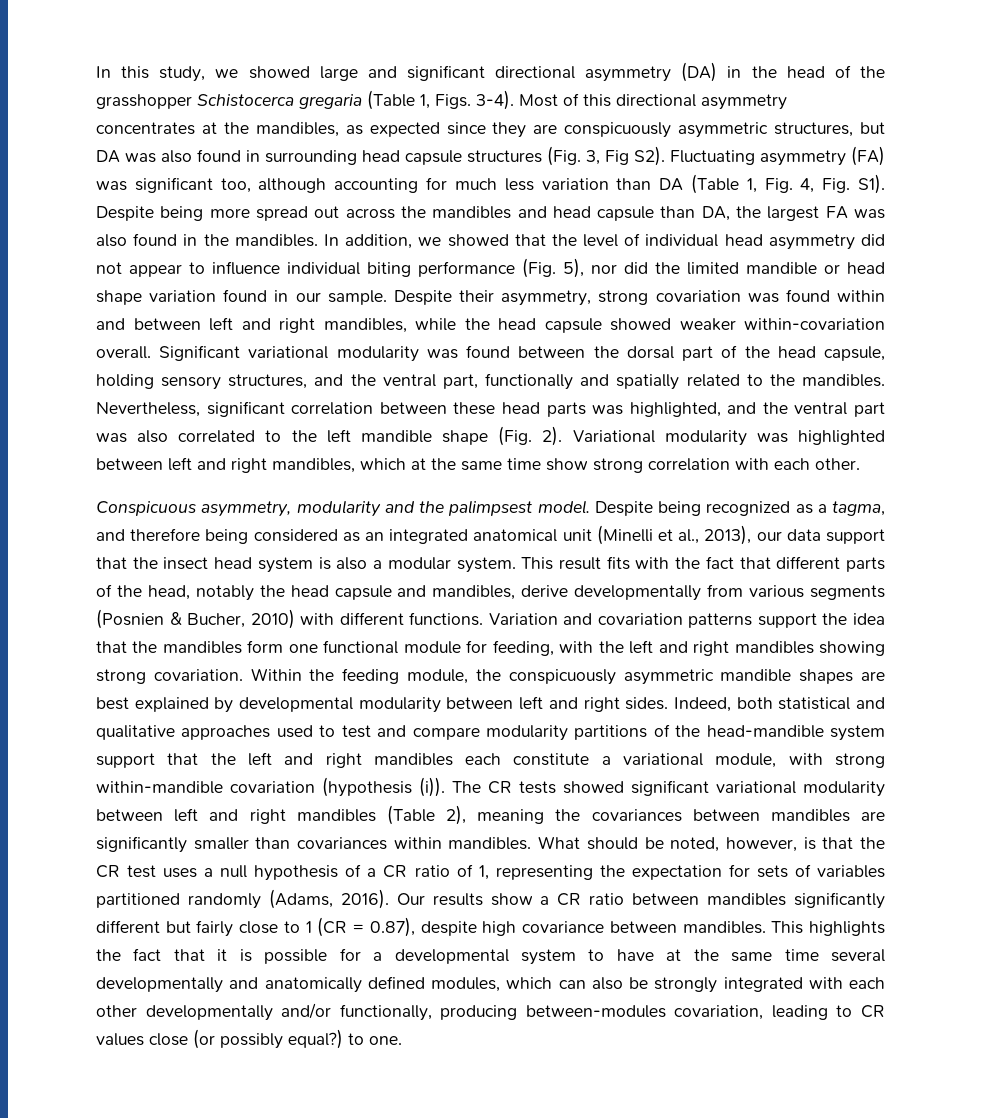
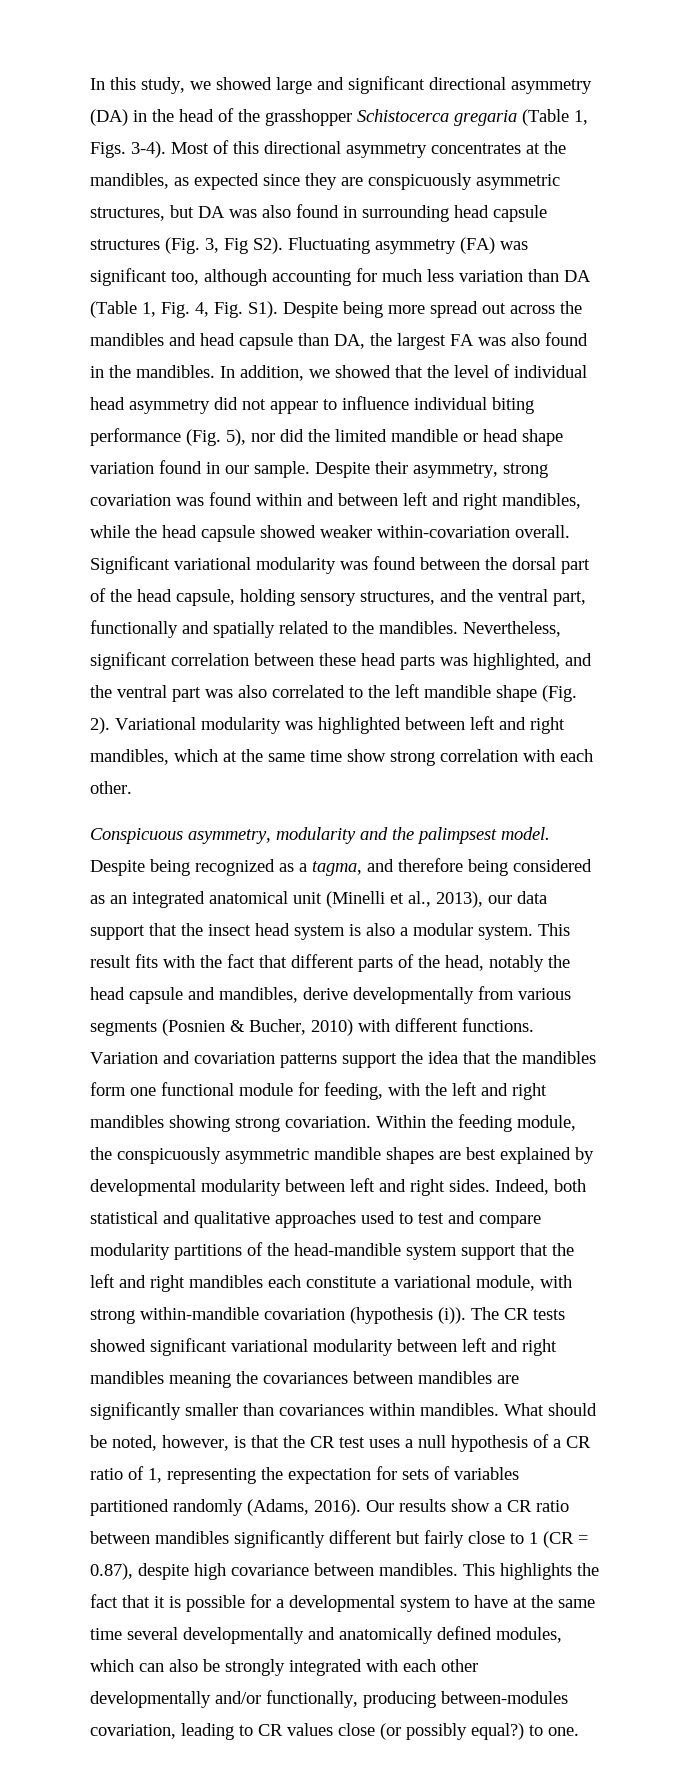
[386,805,466,825] (Table 2), -> (164, 1377) none

